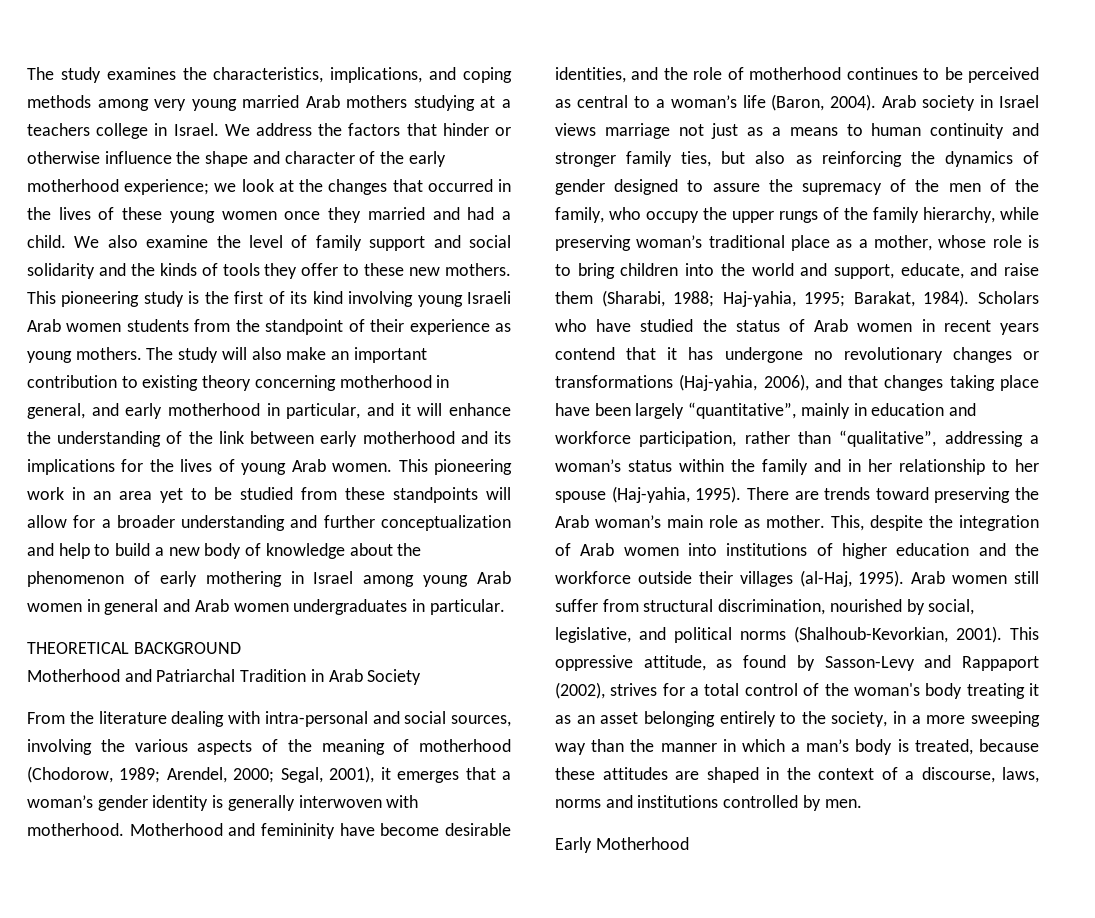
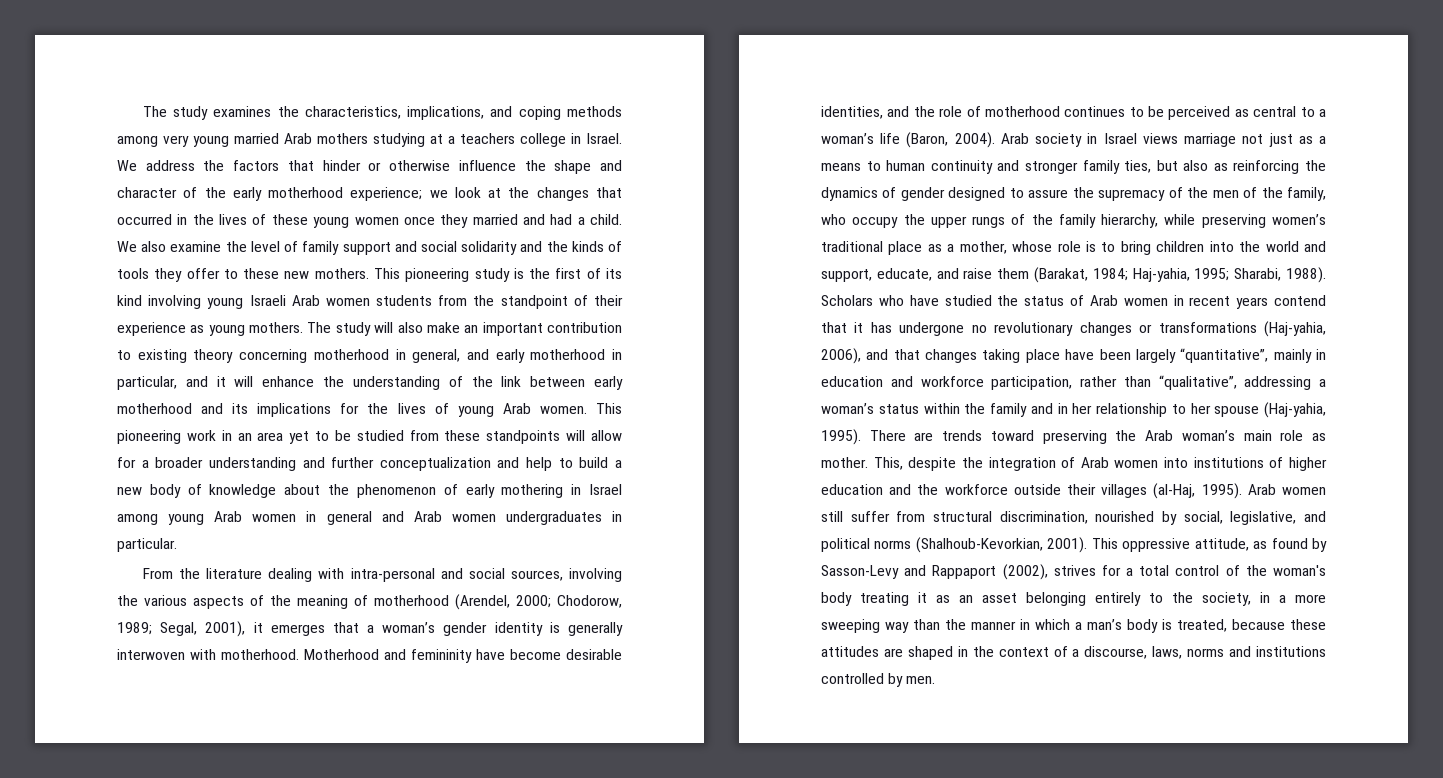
[27,642,241,654] [27,669,422,685] // THEORETICAL BACKGROUND // Motherhood and Patriarchal Tradition in Arab Society -> (177, 545) none
[27,766,275,783] (Chodorow, 1989; Arendel, 2000; -> [455,594,622,610] [117,622,152,635] (Arendel, 2000; Chodorow, 1989;
[636,235,703,248] woman’s -> [1272,214,1326,225] women’s
[601,290,970,307] (Sharabi, 1988; Haj-yahia, 1995; Barakat, 1984). -> [1034,267,1326,283] (Barakat, 1984; Haj-yahia, 1995; Sharabi, 1988).
[555,837,689,853] // Early Motherhood -> (936, 680) none

